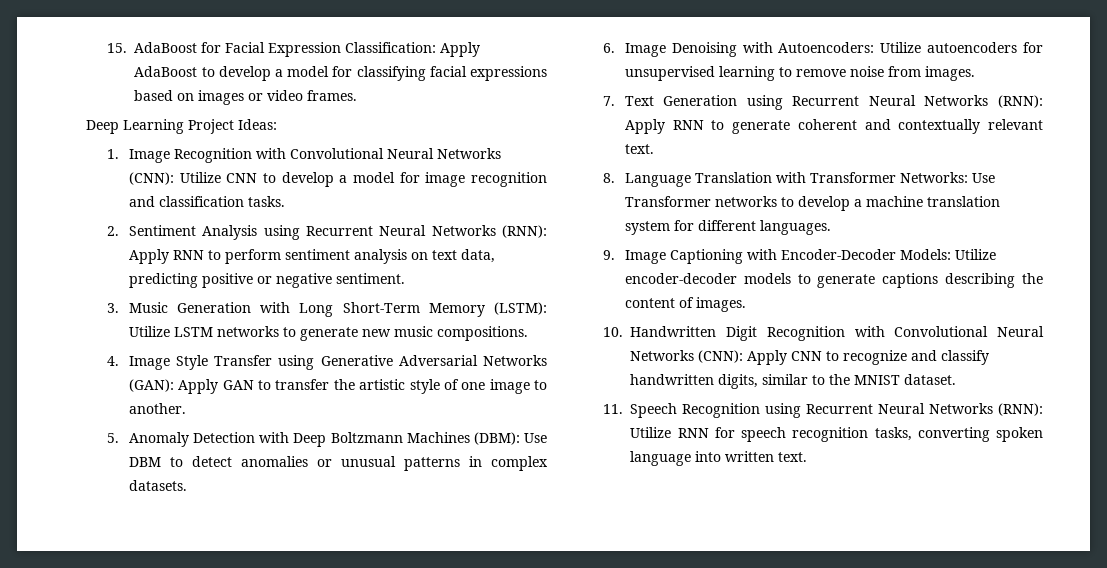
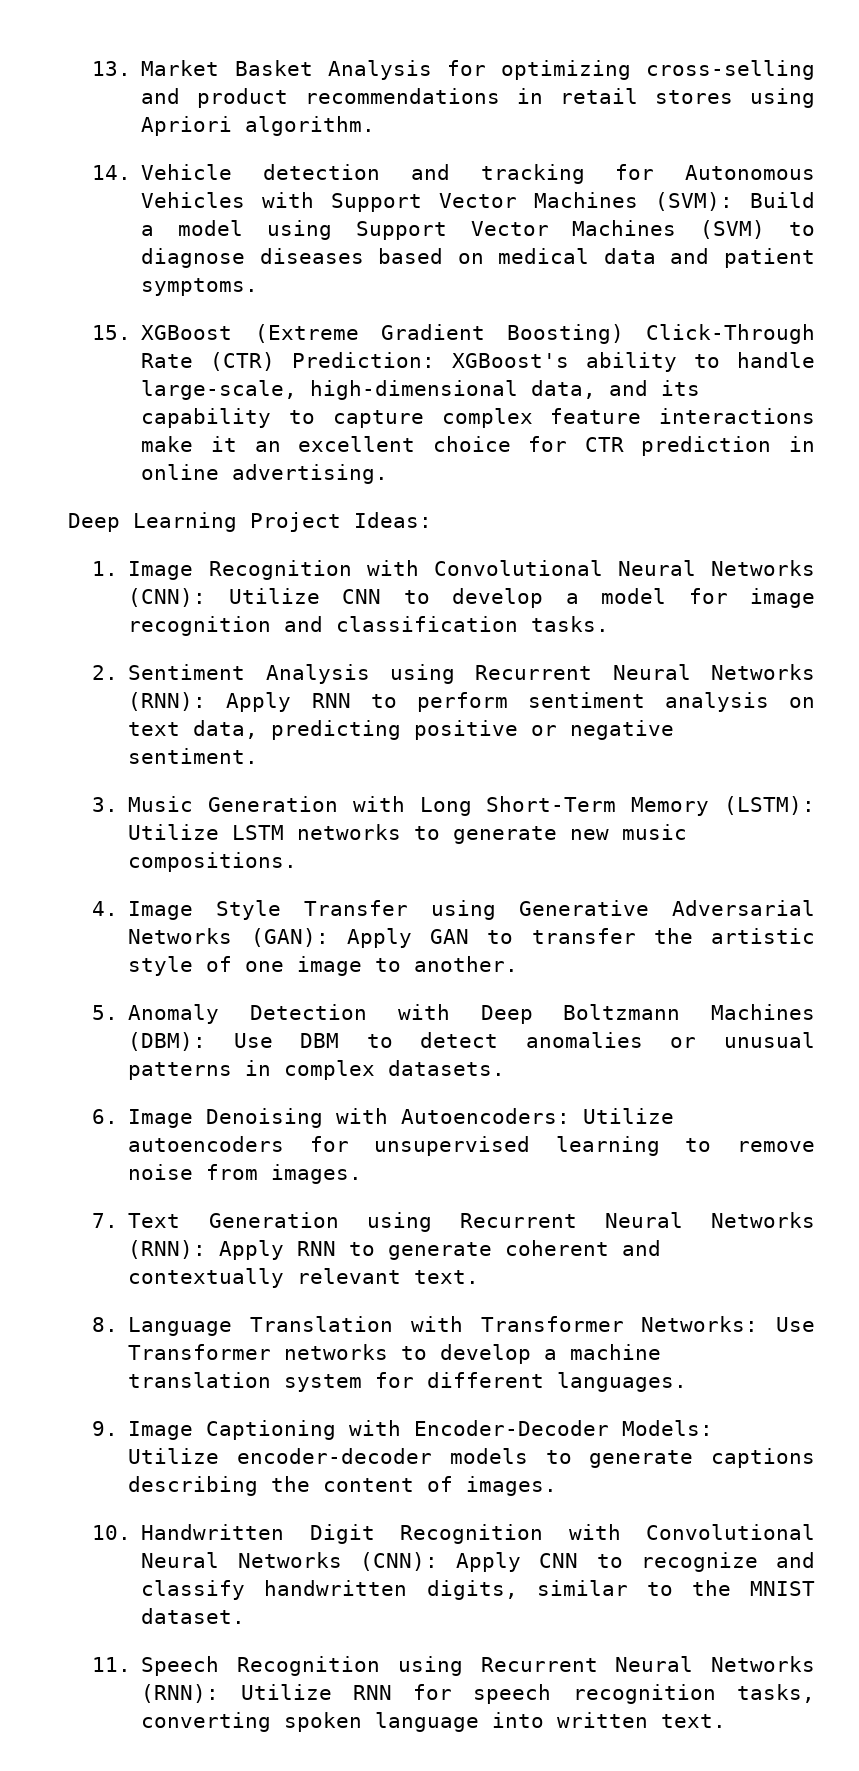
[107,42,481,57] [134,66,547,81] [134,90,358,105] 15. AdaBoost for Facial Expression Classification: Apply AdaBoost to develop a model for classifying facial expressions based on images or video frames. -> [92,60,815,80] [141,88,815,108] [141,116,376,136] [92,164,815,184] [141,192,815,212] [141,220,815,240] [141,248,816,268] [141,278,259,296] [92,324,816,344] [141,352,815,372] [141,380,701,400] [141,408,815,428] [141,436,816,456] [141,464,389,484] 13. Market Basket Analysis for optimizing cross-selling and product recommendations in retail stores using Apriori algorithm. // 14. Vehicle detection and tracking for Autonomous Vehicles with Support Vector Machines (SVM): Build a model using Support Vector Machines (SVM) to diagnose diseases based on medical data and patient symptoms. // 15. XGBoost (Extreme Gradient Boosting) Click-Through Rate (CTR) Prediction: XGBoost's ability to handle large-scale, high-dimensional data, and its capability to capture complex feature interactions make it an excellent choice for CTR prediction in online advertising.

